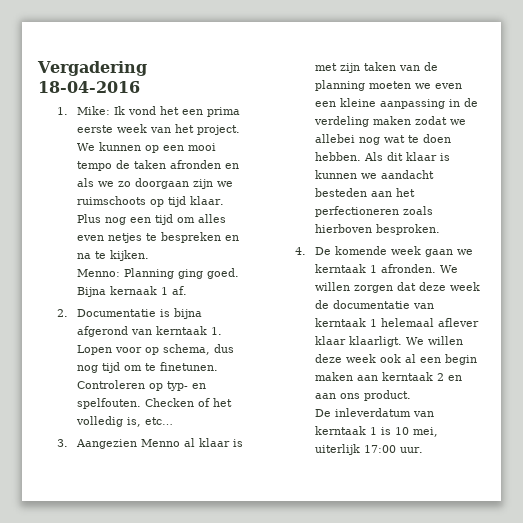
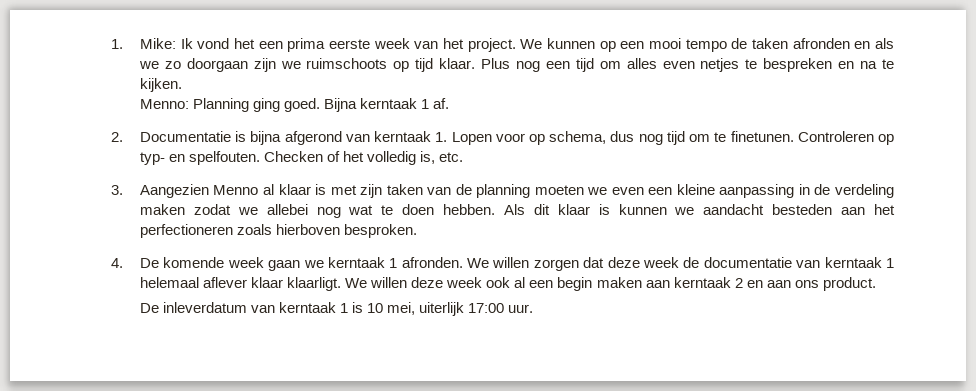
[37,61,147,76] [38,81,140,93] Vergadering 18-04-2016 // -> (110, 44) none
[109,286,157,295] kernaak -> [360,98,418,109] kerntaak
[144,417,173,425] etc… -> [439,152,464,162] etc.

